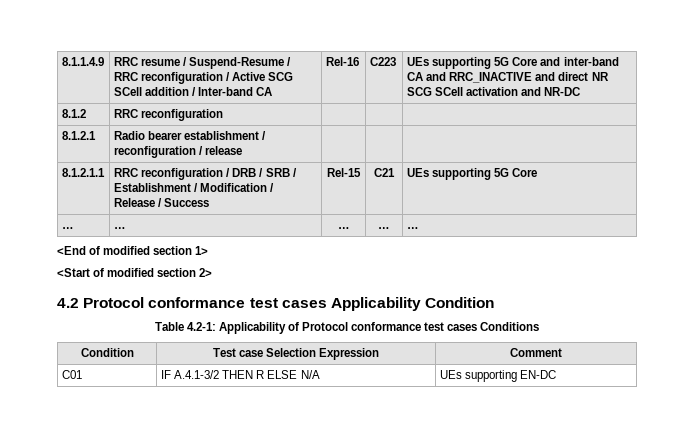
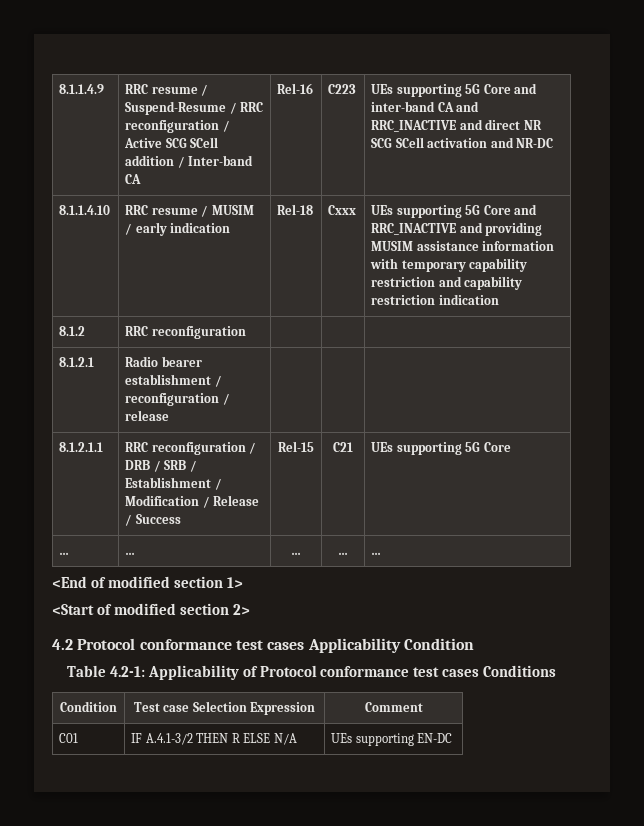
(581, 91) none -> [59,205,111,215] [125,205,254,217] [125,222,231,236] [277,204,314,215] [328,205,357,215] [371,204,538,218] [371,222,543,236] [371,241,555,251] [370,258,528,272] [371,276,523,290] [371,294,499,305] // 8.1.1.4.10 | RRC resume / MUSIM / early indication | Rel-18 | Cxxx | UEs supporting 5G Core and RRC_INACTIVE and providing MUSIM assistance information with temporary capability restriction and capability restriction indication

